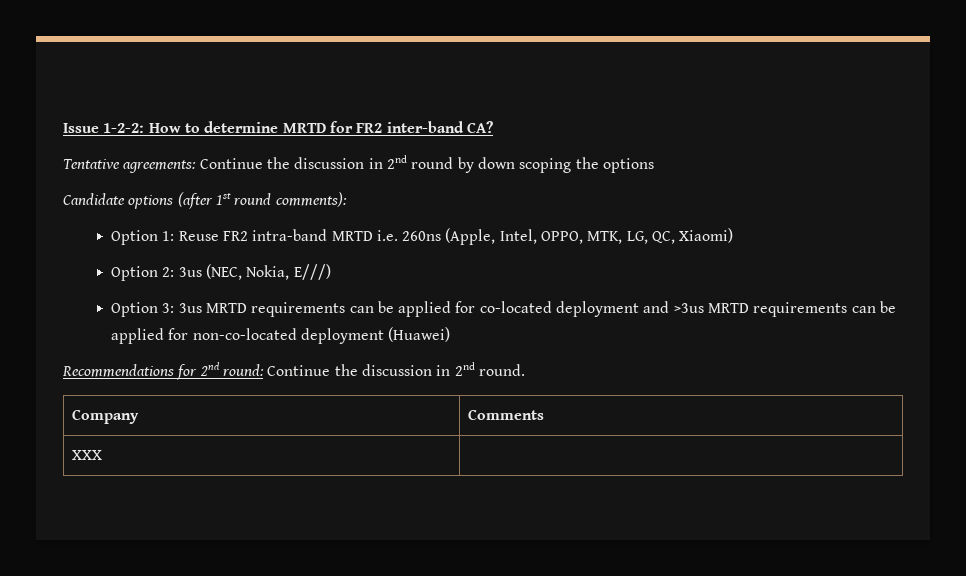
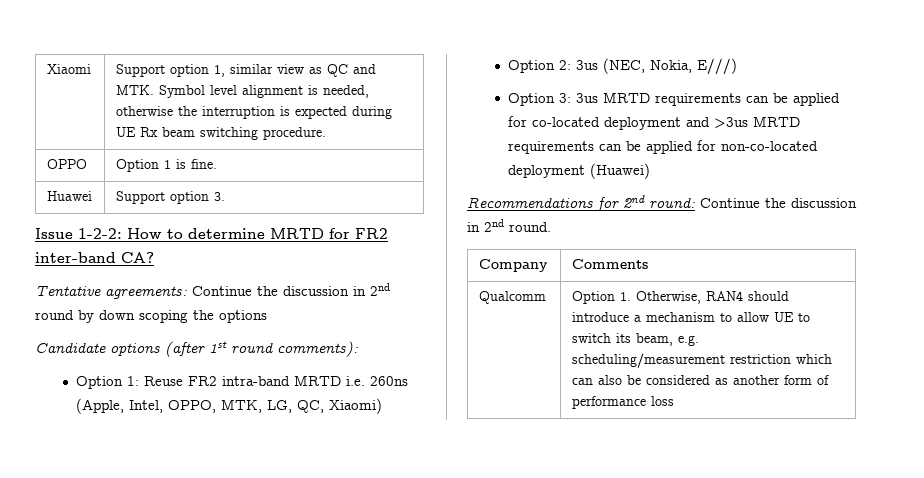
(63, 128) none -> [46,64,91,74] [115,64,376,77] [115,85,369,98] [115,106,392,119] [115,127,326,140] [46,159,87,169] [115,159,217,172] [46,191,92,201] [115,191,225,204] Xiaomi | Support option 1, similar view as QC and MTK. Symbol level alignment is needed, otherwise the interruption is expected during UE Rx beam switching procedure. // OPPO | Option 1 is fine. // Huawei | Support option 3. //
[71,450,102,460] XXX | -> [478,291,546,304] [571,291,789,304] [571,312,810,322] [571,333,699,346] [571,353,832,368] [571,375,829,385] [571,396,674,409] Qualcomm | Option 1. Otherwise, RAN4 should introduce a mechanism to allow UE to switch its beam, e.g. scheduling/measurement restriction which can also be considered as another form of performance loss

